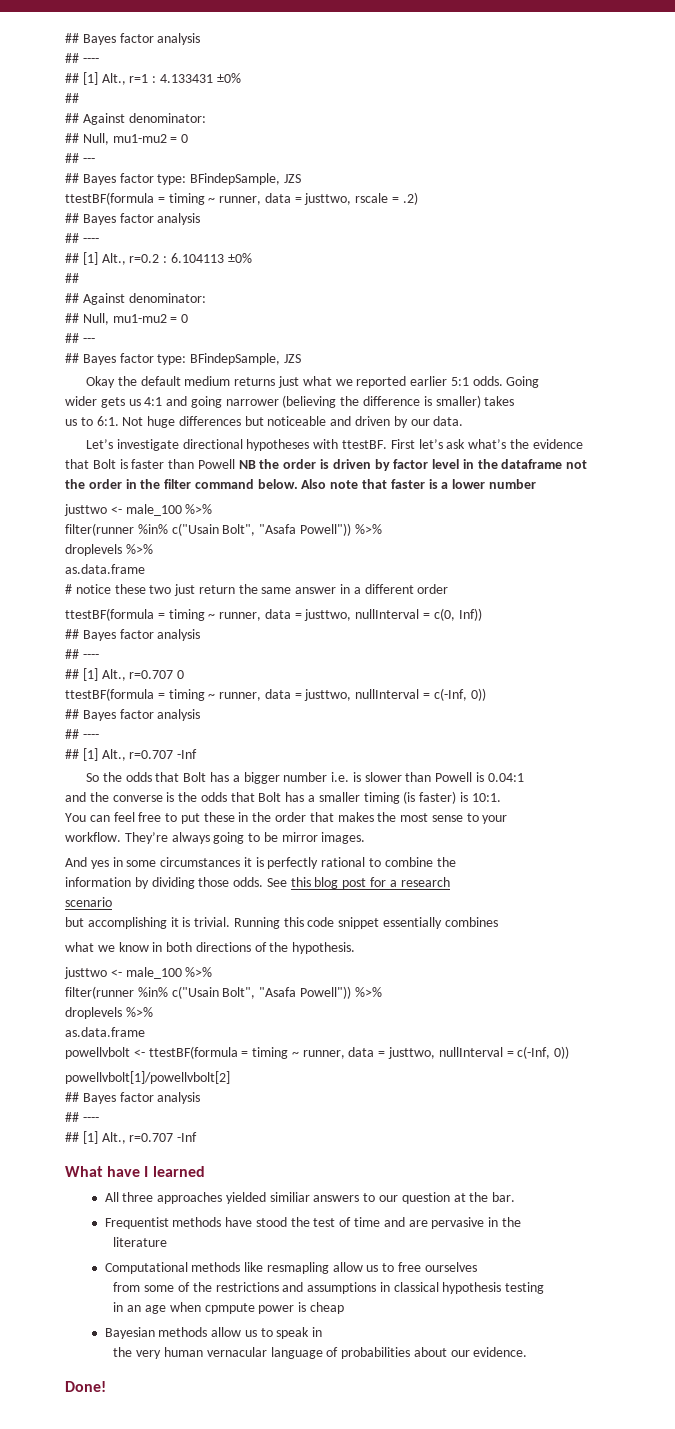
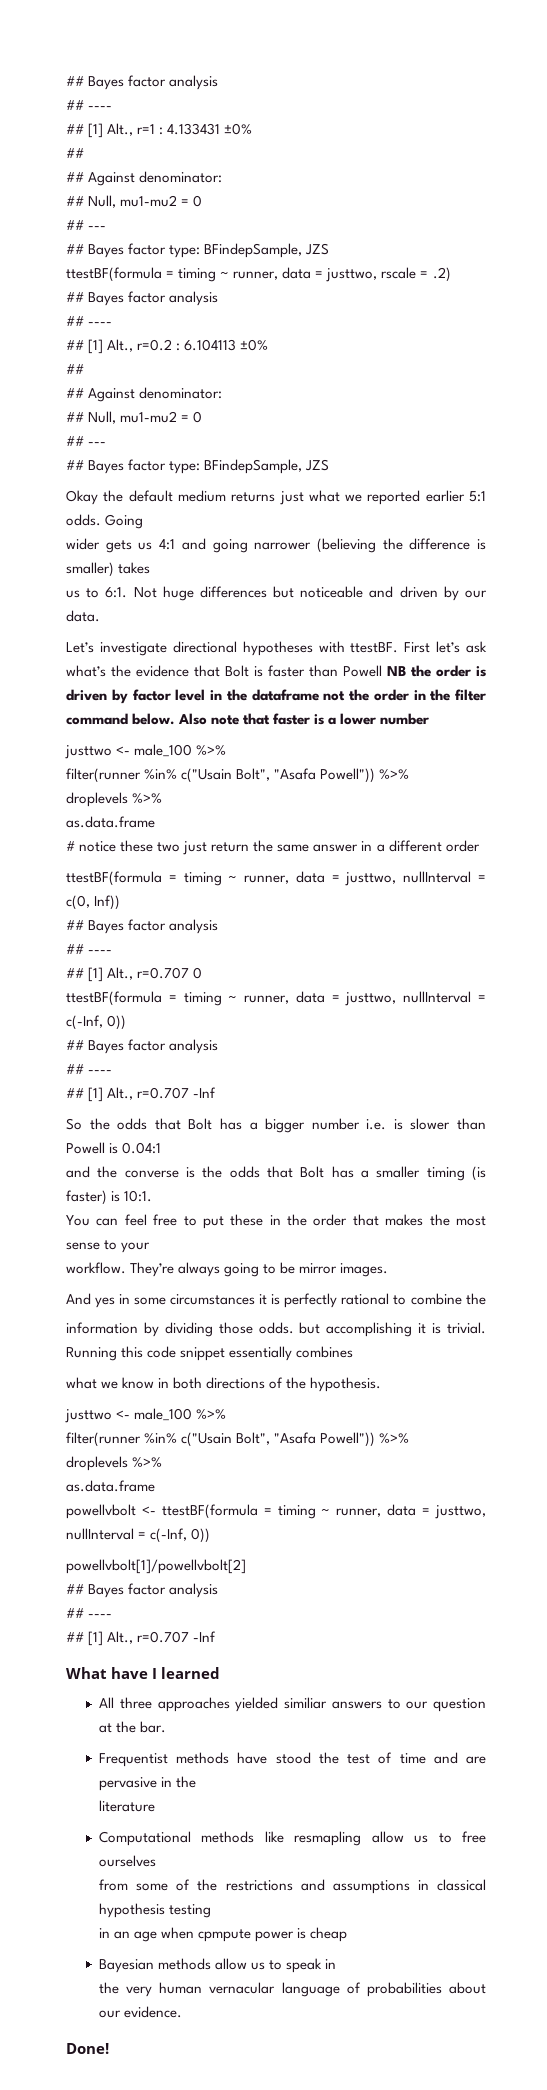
[266,877,450,889] [65,897,112,907] See this blog post for a research // scenario // -> (294, 1328) none

